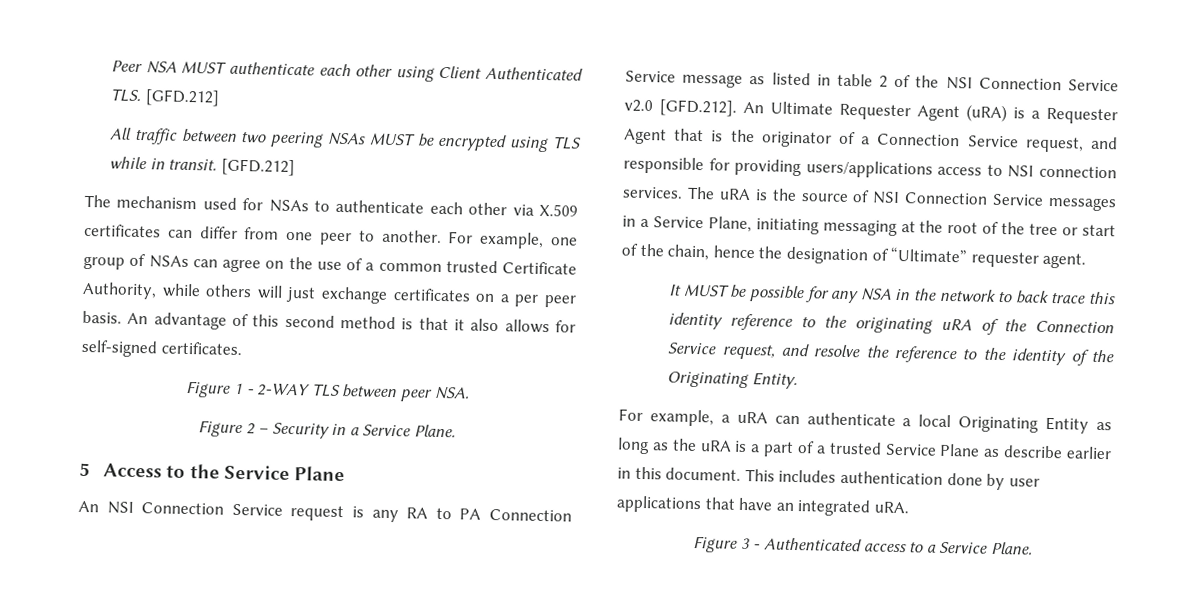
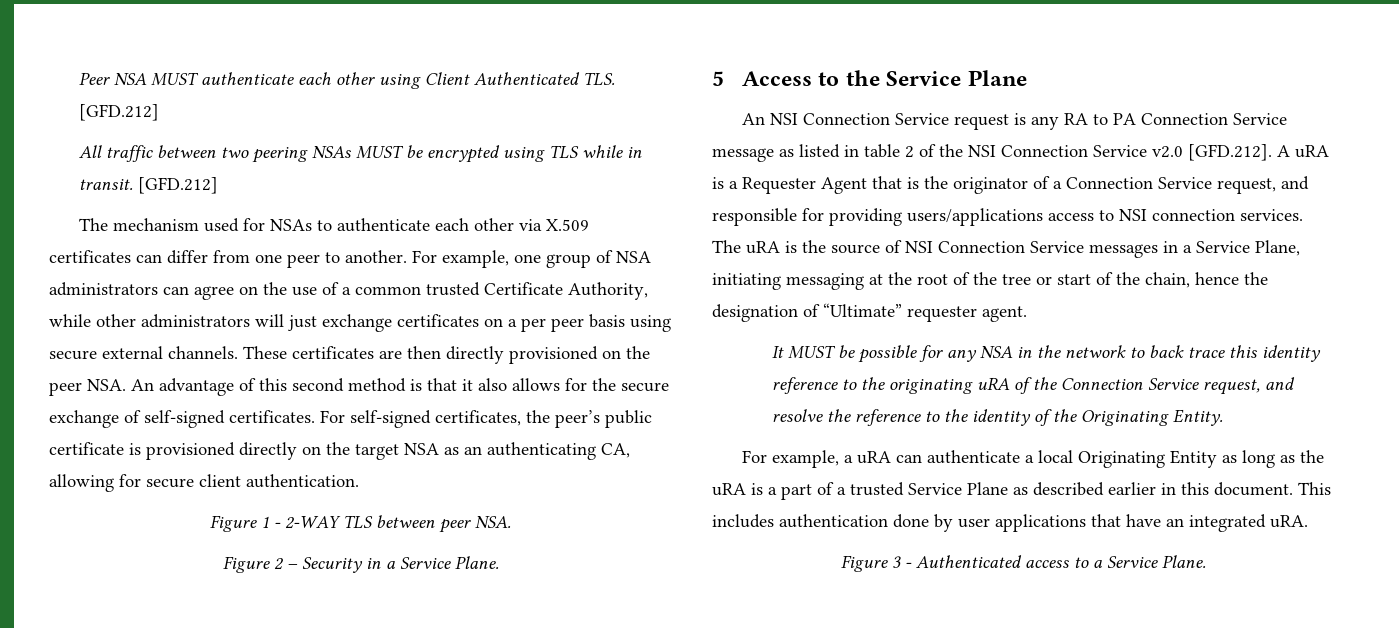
[148,255,189,268] NSAs -> [616,251,651,263] [49,282,158,296] NSA administrators
[205,284,253,298] others -> [96,314,250,328] other administrators
[82,310,122,324] basis. -> [589,314,671,332] [49,346,650,364] [49,379,126,396] basis using secure external channels. These certificates are then directly provisioned on the peer NSA.
[81,339,243,358] self-signed certificates. -> [592,378,669,392] [49,410,652,428] [49,442,630,460] [49,474,359,492] the secure exchange of self-signed certificates. For self-signed certificates, the peer’s public certificate is provisioned directly on the target NSA as an authenticating CA, allowing for secure client authentication.
[743,101,1007,123] An Ultimate Requester Agent (uRA) -> [1277,145,1329,158] A uRA
[1003,445,1064,459] describe -> [1033,482,1104,496] described

